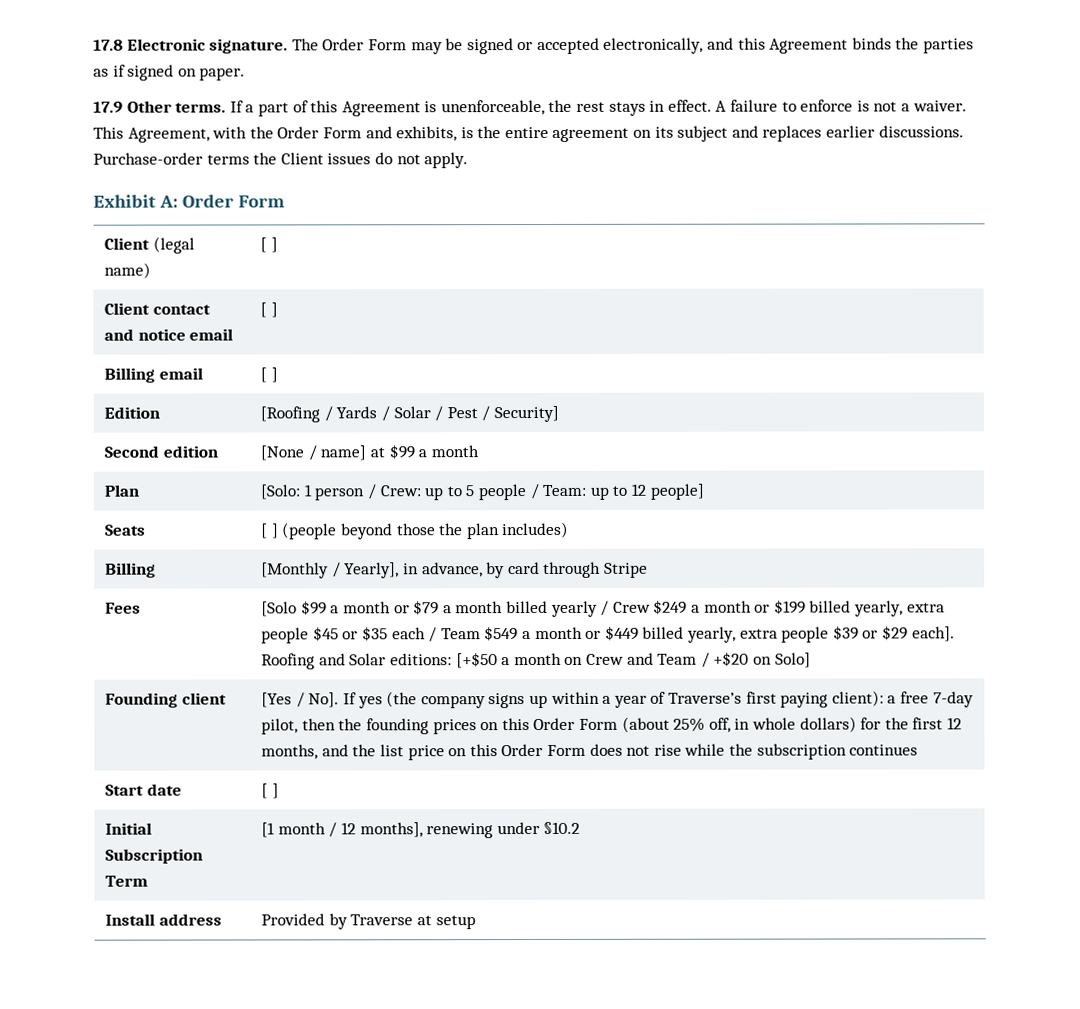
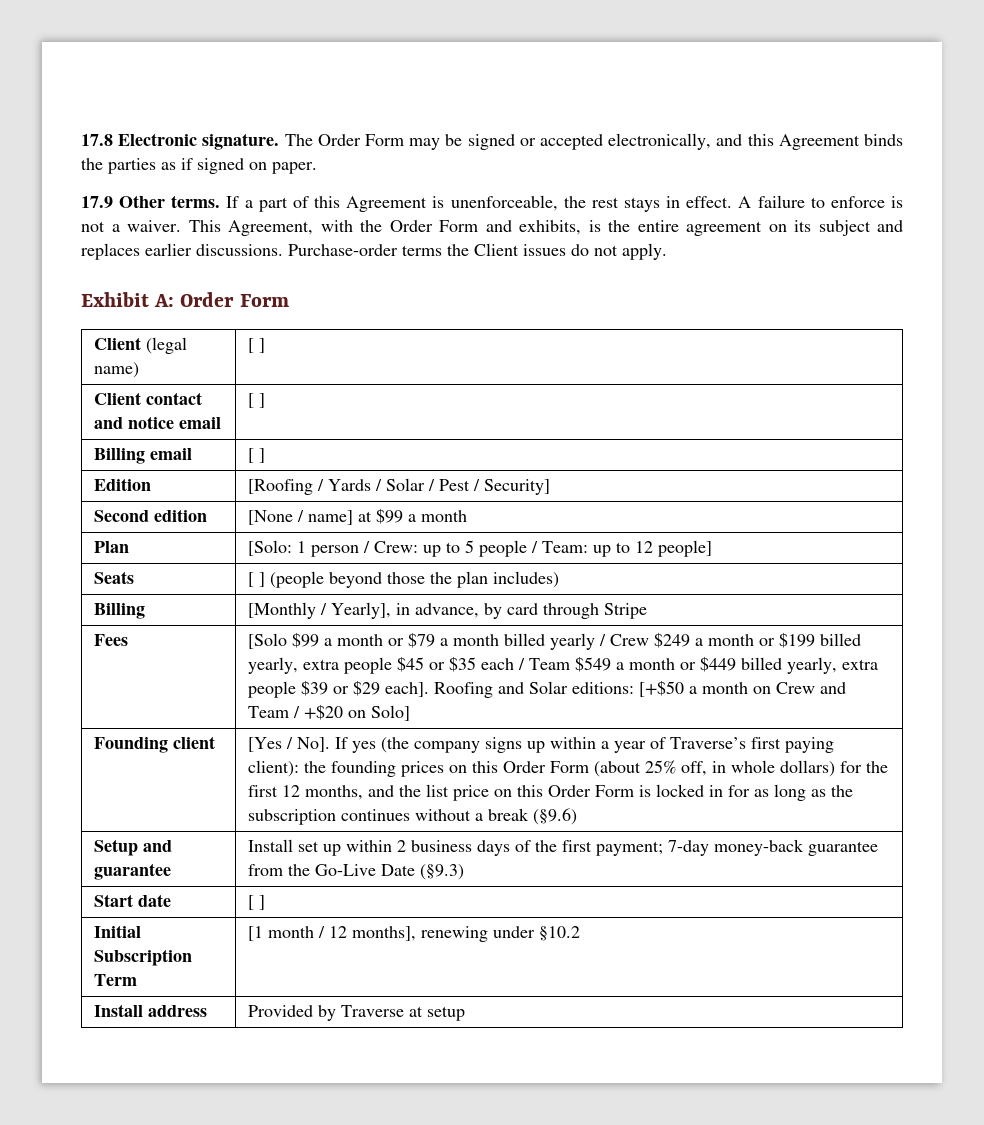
[887,691,974,708] [261,718,336,735] a free 7-day pilot, then -> (300, 768) none
[589,743,919,760] does not rise while the subscription continues -> [639,784,854,801] [248,808,578,825] [94,839,173,856] [94,863,172,880] [248,839,879,856] [248,864,465,880] is locked in for as long as the subscription continues without a break (§9.6) // Setup and guarantee | Install set up within 2 business days of the first payment; 7-day money-back guarantee from the Go-Live Date (§9.3)

